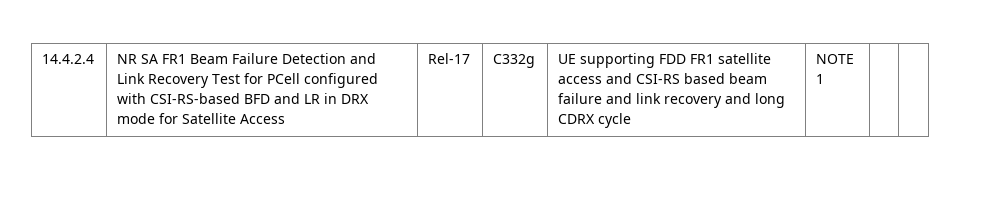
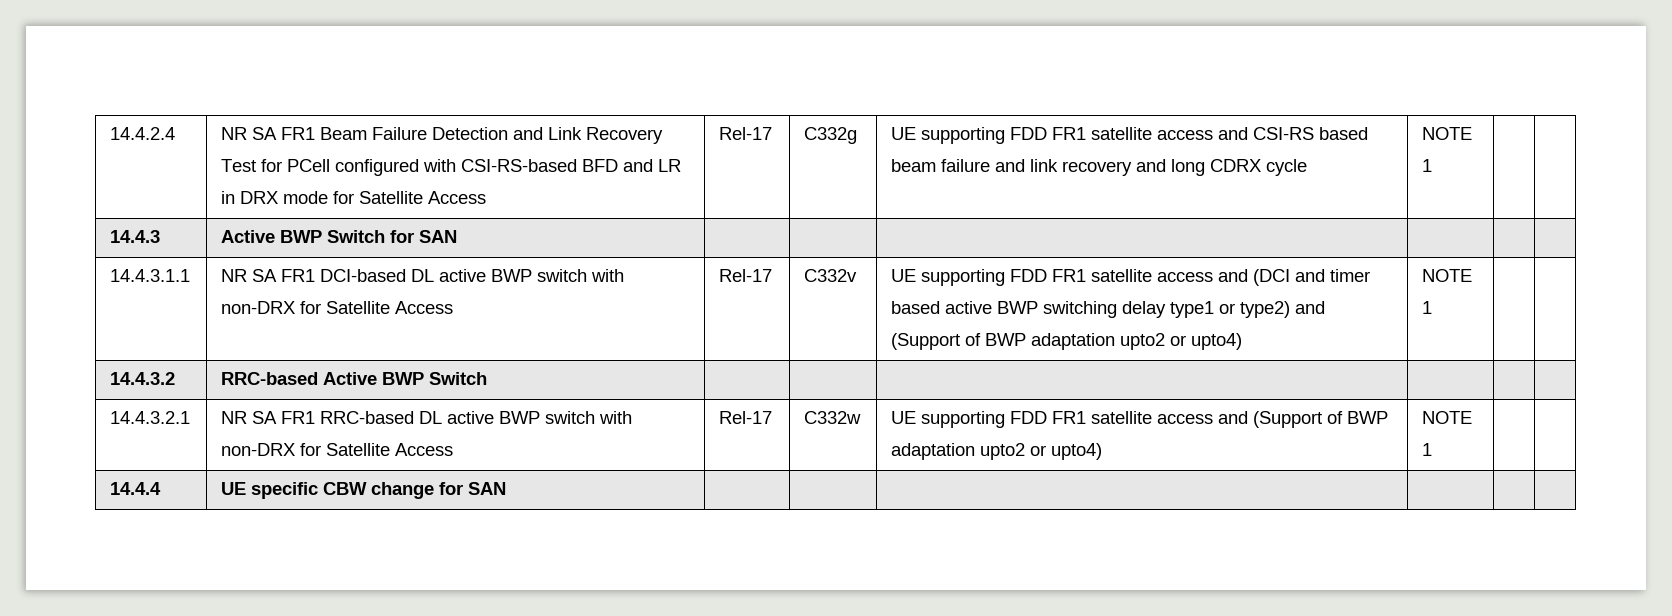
(825, 79) none -> [110,230,161,243] [221,230,458,243] [110,269,191,282] [221,269,625,282] [221,301,454,314] [719,269,773,282] [804,269,858,282] [891,269,1371,286] [891,301,1326,318] [891,333,1243,350] [1422,269,1473,282] [1422,301,1433,314] [110,372,176,385] [221,372,488,385] [110,411,191,424] [221,411,633,424] [221,443,454,456] [719,411,773,424] [804,411,862,424] [891,411,1389,428] [891,443,1103,460] [1422,411,1473,424] [1422,443,1433,456] [110,482,162,495] [221,482,507,499] // 14.4.3 | Active BWP Switch for SAN | | | | | | // 14.4.3.1.1 | NR SA FR1 DCI-based DL active BWP switch with non-DRX for Satellite Access | Rel-17 | C332v | UE supporting FDD FR1 satellite access and (DCI and timer based active BWP switching delay type1 or type2) and (Support of BWP adaptation upto2 or upto4) | NOTE 1 | | // 14.4.3.2 | RRC-based Active BWP Switch | | | | | | // 14.4.3.2.1 | NR SA FR1 RRC-based DL active BWP switch with non-DRX for Satellite Access | Rel-17 | C332w | UE supporting FDD FR1 satellite access and (Support of BWP adaptation upto2 or upto4) | NOTE 1 | | // 14.4.4 | UE specific CBW change for SAN | | | | | |

